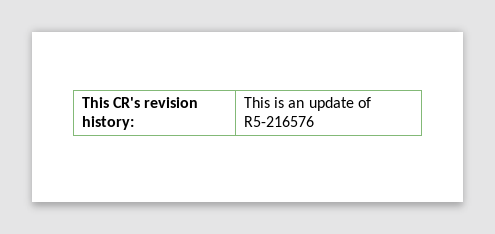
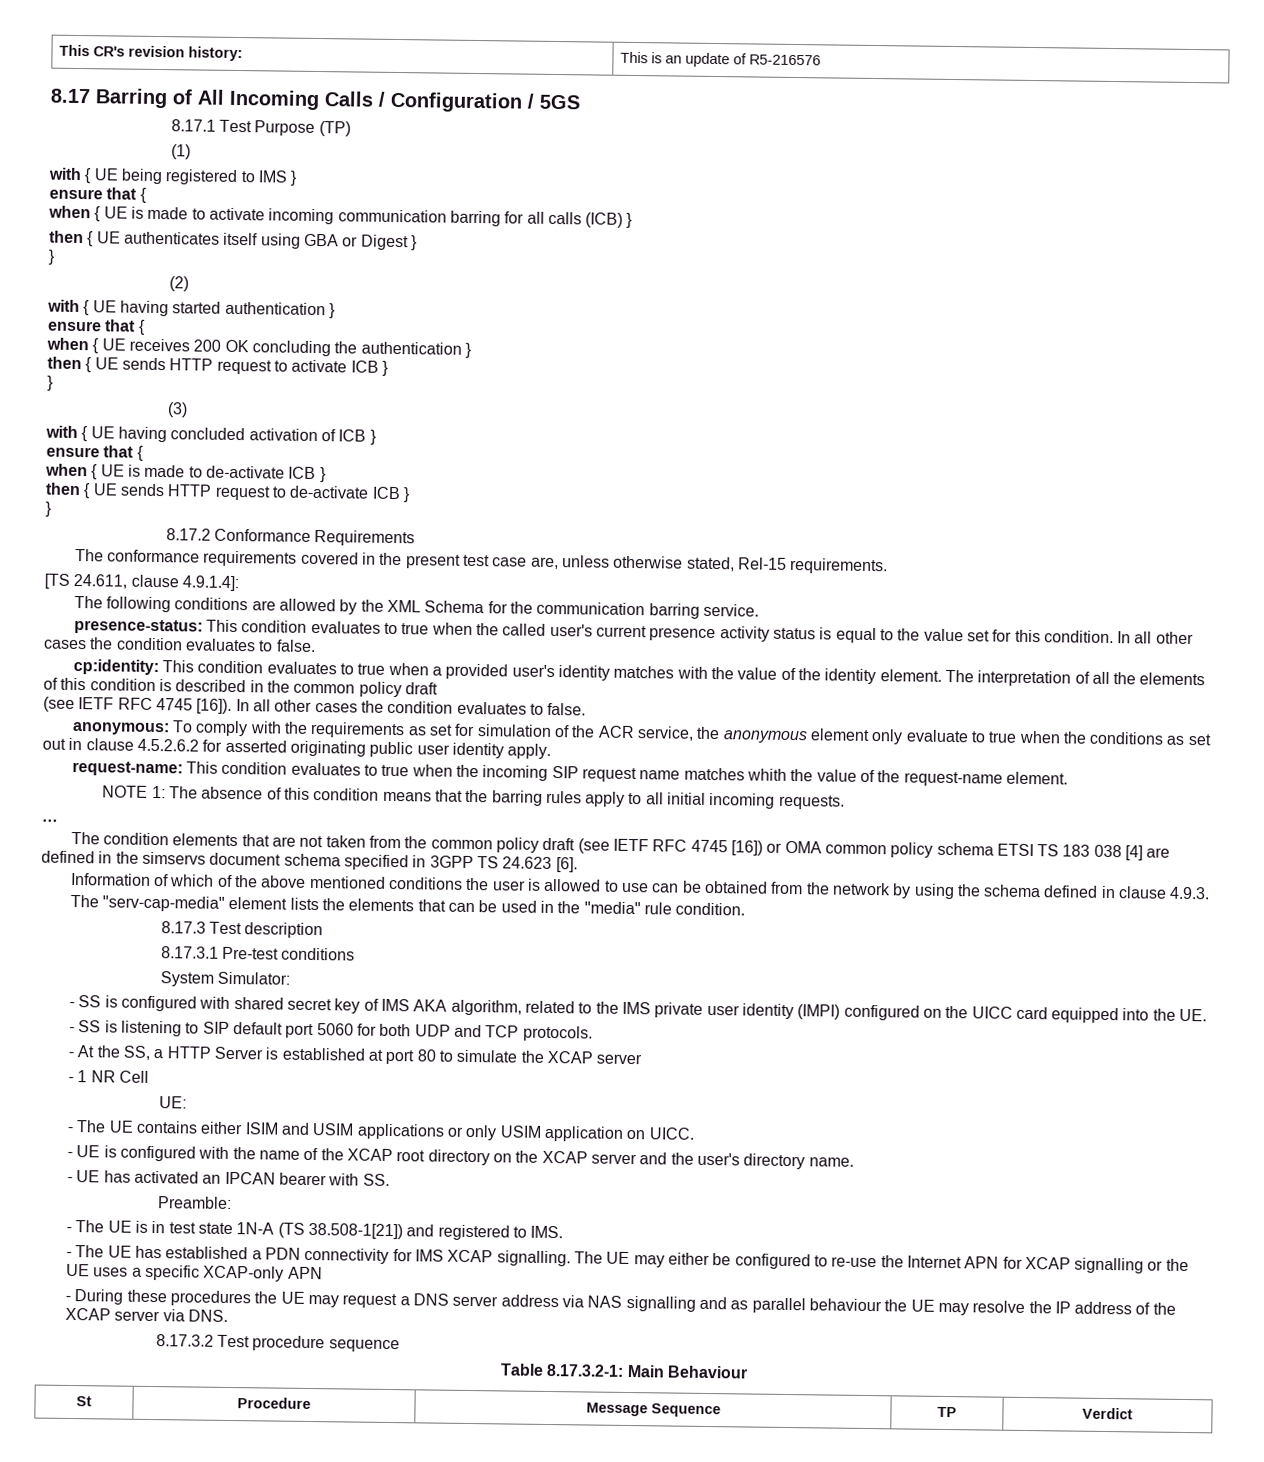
(314, 121) none -> [50,88,580,113] [170,119,351,137] [170,144,191,160] [48,167,299,186] [49,187,147,203] [48,205,634,228] [49,230,418,251] [48,249,56,265] [168,276,189,292] [47,299,336,319] [47,319,146,335] [46,337,472,358] [47,356,389,376] [47,375,54,391] [166,402,188,418] [45,425,377,445] [46,445,144,461] [45,463,327,483] [45,482,411,503] [45,501,52,517] [165,528,416,547] [74,548,889,575] [44,573,239,592] [73,595,759,619] [73,618,1194,645] [43,637,316,653] [72,658,1206,687] [43,677,438,698] [43,696,587,716] [71,720,1212,746] [42,737,552,759] [71,760,1068,787] [102,785,845,810] [41,818,58,822] [70,831,1171,861] [41,850,578,873] [70,872,1211,900] [69,894,746,916] [160,921,324,939] [160,946,356,961] [159,971,290,987] [69,995,1208,1024] [69,1020,593,1042] [68,1045,643,1065] [68,1070,150,1083] [158,1096,187,1109] [67,1120,695,1142] [67,1145,854,1170] [67,1170,390,1186] [156,1196,232,1209] [66,1220,564,1241] [66,1245,1189,1274] [66,1263,323,1282] [65,1289,1176,1316] [65,1307,229,1322] [155,1334,400,1353] [500,1363,748,1379] [76,1396,92,1407] [237,1397,311,1410] [585,1402,721,1418] [937,1406,957,1418] [1082,1407,1133,1420] // 8.17 Barring of All Incoming Calls / Configuration / 5GS // 8.17.1 Test Purpose (TP) // (1) // with { UE being registered to IMS } // ensure that { // when { UE is made to activate incoming communication barring for all calls (ICB) } // then { UE authenticates itself using GBA or Digest } // } // (2) // with { UE having started authentication } // ensure that { // when { UE receives 200 OK concluding the authentication } // then { UE sends HTTP request to activate ICB } // } // (3) // with { UE having concluded activation of ICB } // ensure that { // when { UE is made to de-activate ICB } // then { UE sends HTTP request to de-activate ICB } // } // 8.17.2 Conformance Requirements // The conformance requirements covered in the present test case are, unless otherwise stated, Rel-15 requirements. // [TS 24.611, clause 4.9.1.4]: // The following conditions are allowed by the XML Schema for the communication barring service. // presence-status: This condition evaluates to true when the called user's current presence activity status is equal to the value set for this condition. In all other cases the condition evaluates to false. // cp:identity: This condition evaluates to true when a provided user's identity matches with the value of the identity element. The interpretation of all the elements of this condition is described in the common policy draft // (see IETF RFC 4745 [16]). In all other cases the condition evaluates to false. // anonymous: To comply with the requirements as set for simulation of the ACR service, the anonymous element only evaluate to true when the conditions as set out in clause 4.5.2.6.2 for asserted originating public user identity apply. // request-name: This condition evaluates to true when the incoming SIP request name matches whith the value of the request-name element. // NOTE 1: The absence of this condition means that the barring rules apply to all initial incoming requests. // … // The condition elements that are not taken from the common policy draft (see IETF RFC 4745 [16]) or OMA common policy schema ETSI TS 183 038 [4] are defined in the simservs document schema specified in 3GPP TS 24.623 [6]. // Information of which of the above mentioned conditions the user is allowed to use can be obtained from the network by using the schema defined in clause 4.9.3. // The "serv-cap-media" element lists the elements that can be used in the "media" rule condition. // 8.17.3 Test description // 8.17.3.1 Pre-test conditions // System Simulator: // - SS is configured with shared secret key of IMS AKA algorithm, related to the IMS private user identity (IMPI) configured on the UICC card equipped into the UE. // - SS is listening to SIP default port 5060 for both UDP and TCP protocols. // - At the SS, a HTTP Server is established at port 80 to simulate the XCAP server // - 1 NR Cell // UE: // - The UE contains either ISIM and USIM applications or only USIM application on UICC. // - UE is configured with the name of the XCAP root directory on the XCAP server and the user's directory name. // - UE has activated an IPCAN bearer with SS. // Preamble: // - The UE is in test state 1N-A (TS 38.508-1[21]) and registered to IMS. // - The UE has established a PDN connectivity for IMS XCAP signalling. The UE may either be configured to re-use the Internet APN for XCAP signalling or the UE uses a specific XCAP-only APN // - During these procedures the UE may request a DNS server address via NAS signalling and as parallel behaviour the UE may resolve the IP address of the XCAP server via DNS. // 8.17.3.2 Test procedure sequence // Table 8.17.3.2-1: Main Behaviour // St | Procedure | Message Sequence | TP | Verdict

